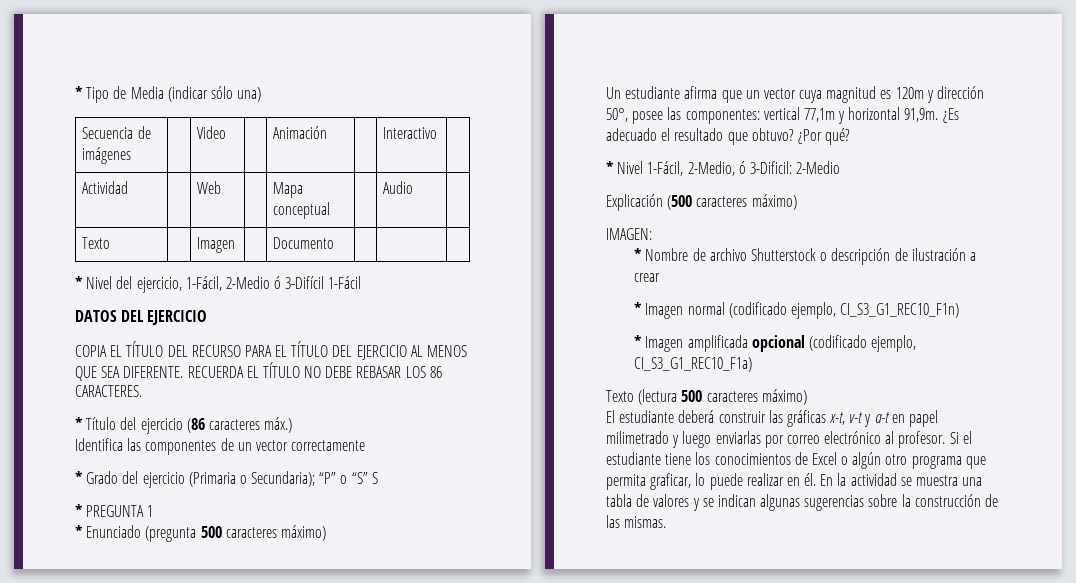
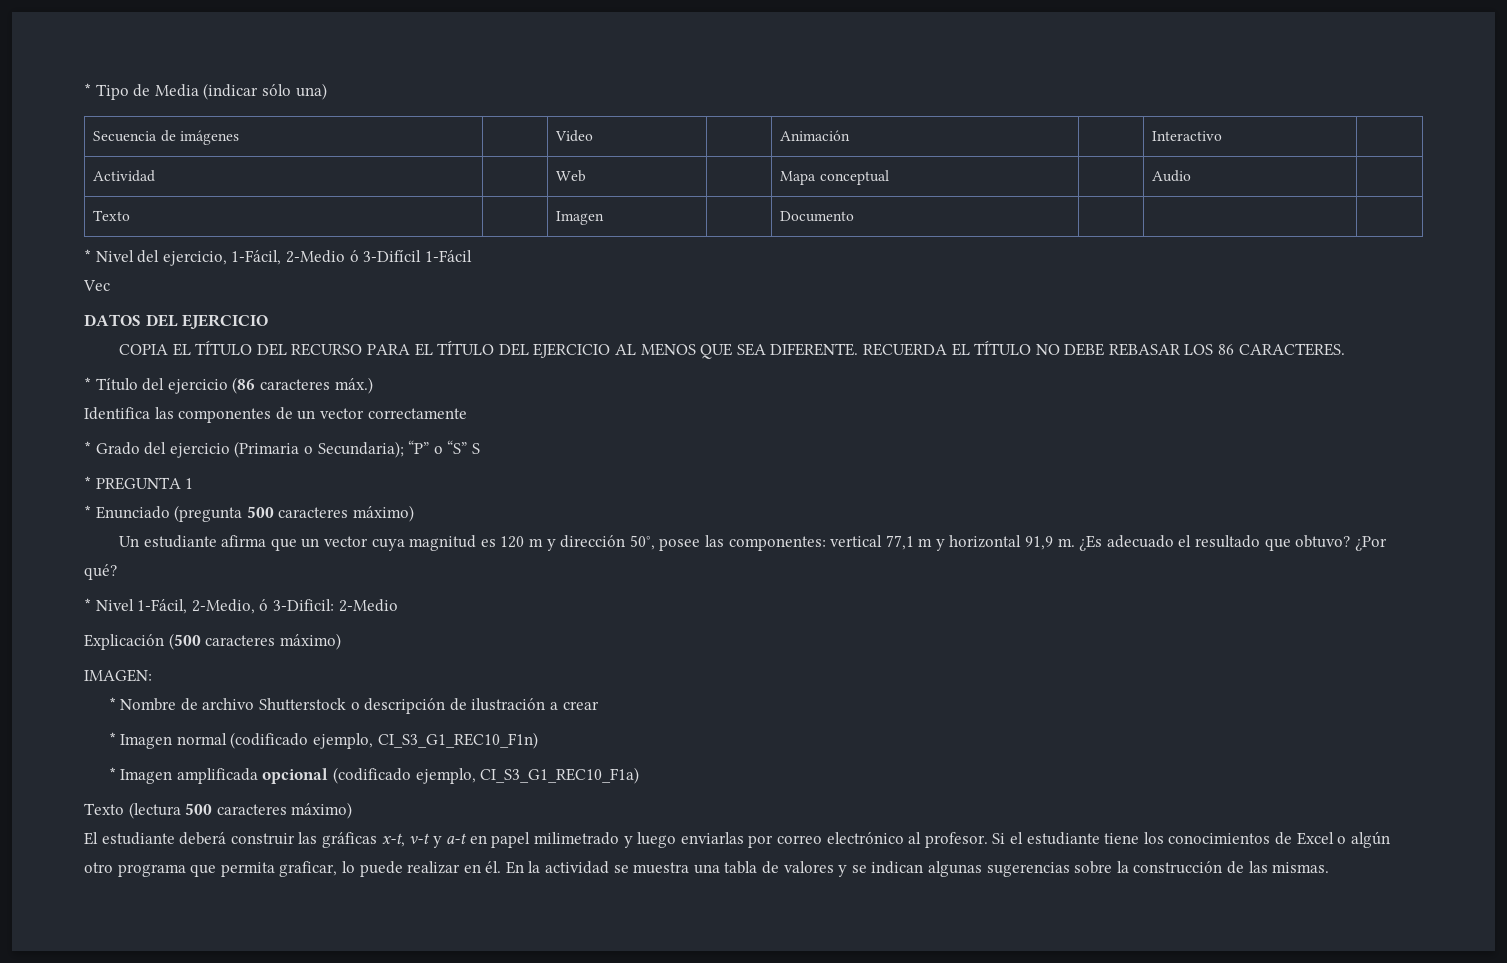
(362, 282) none -> [83,280,110,291] // Vec
[895,87,924,99] 120m -> [500,536,543,548] 120 m
[803,107,939,124] 77,1m y horizontal 91,9m. -> [885,535,1075,551] 77,1 m y horizontal 91,9 m.

